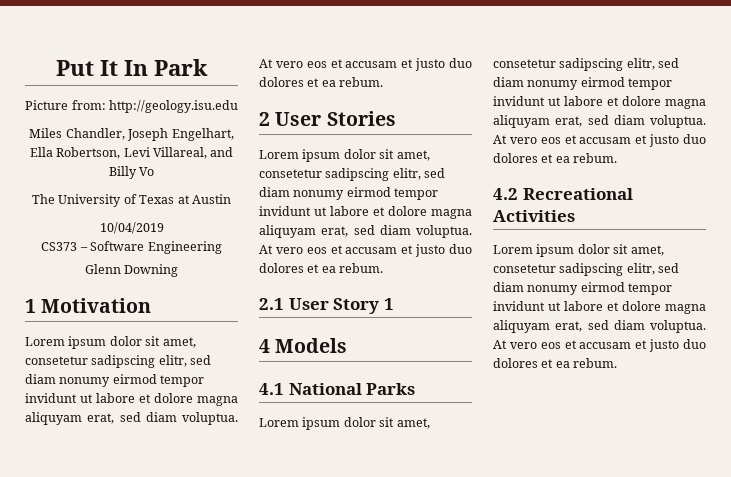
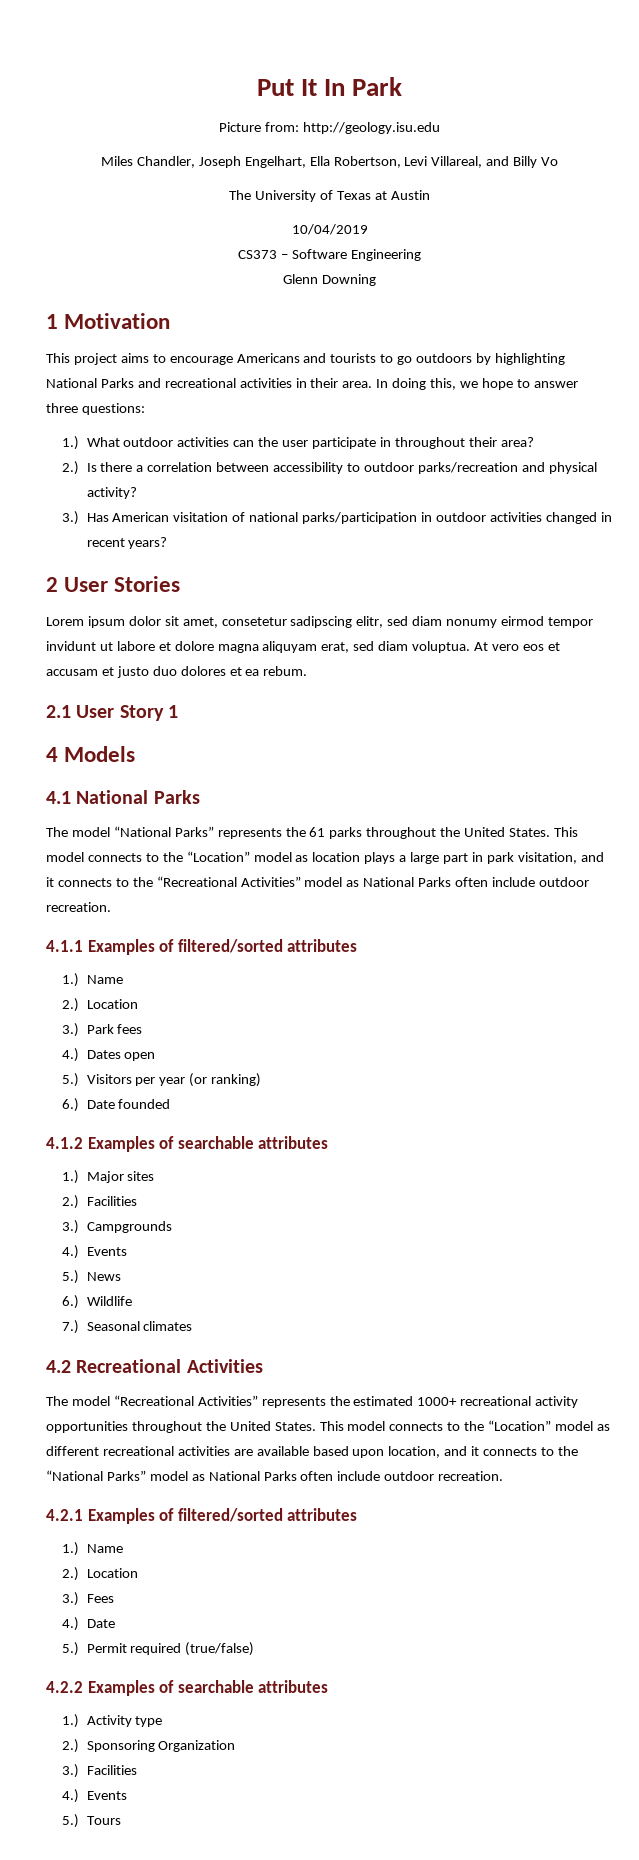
[25,336,196,349] [25,355,212,368] [25,374,205,387] [25,393,238,406] [25,412,238,425] [259,58,472,71] [259,77,384,87] Lorem ipsum dolor sit amet, consetetur sadipscing elitr, sed diam nonumy eirmod tempor invidunt ut labore et dolore magna aliquyam erat, sed diam voluptua. At vero eos et accusam et justo duo dolores et ea rebum. -> [46,353,565,365] [46,378,578,390] [46,403,145,415] [62,436,534,450] [62,461,597,475] [86,487,137,499] [62,511,612,525] [86,537,168,549] This project aims to encourage Americans and tourists to go outdoors by highlighting National Parks and recreational activities in their area. In doing this, we hope to answer three questions: // 1.) What outdoor activities can the user participate in throughout their area? // 2.) Is there a correlation between accessibility to outdoor parks/recreation and physical activity? // 3.) Has American visitation of national parks/participation in outdoor activities changed in recent years?
[259,417,430,430] [493,58,680,71] [493,77,673,90] [493,96,706,109] [493,115,706,128] [493,134,706,147] [493,153,618,163] [493,188,633,200] [493,210,575,222] [493,244,664,257] [493,263,680,276] [493,282,673,295] [493,301,706,314] [493,320,706,333] [493,339,706,352] [493,358,618,368] Lorem ipsum dolor sit amet, consetetur sadipscing elitr, sed diam nonumy eirmod tempor invidunt ut labore et dolore magna aliquyam erat, sed diam voluptua. At vero eos et accusam et justo duo dolores et ea rebum. // 4.2 Recreational Activities // Lorem ipsum dolor sit amet, consetetur sadipscing elitr, sed diam nonumy eirmod tempor invidunt ut labore et dolore magna aliquyam erat, sed diam voluptua. At vero eos et accusam et justo duo dolores et ea rebum. -> [46,826,578,839] [46,851,604,864] [46,876,589,887] [46,902,111,912] [46,939,358,955] [62,973,123,987] [62,998,138,1012] [62,1023,143,1037] [62,1048,156,1062] [62,1073,262,1087] [62,1098,171,1112] [46,1136,329,1152] [62,1170,155,1184] [62,1195,137,1209] [62,1220,172,1234] [62,1245,127,1259] [62,1270,121,1284] [62,1295,132,1309] [62,1320,193,1334] [46,1359,263,1373] [46,1395,579,1408] [46,1420,610,1433] [46,1446,578,1458] [46,1470,504,1481] [46,1508,358,1524] [62,1542,123,1556] [62,1567,138,1581] [62,1592,114,1606] [62,1617,115,1631] [62,1642,255,1656] [46,1680,329,1696] [62,1714,163,1728] [62,1739,236,1753] [62,1764,137,1778] [62,1789,127,1803] [62,1814,121,1828] The model “National Parks” represents the 61 parks throughout the United States. This model connects to the “Location” model as location plays a large part in park visitation, and it connects to the “Recreational Activities” model as National Parks often include outdoor recreation. // 4.1.1 Examples of filtered/sorted attributes // 1.) Name // 2.) Location // 3.) Park fees // 4.) Dates open // 5.) Visitors per year (or ranking) // 6.) Date founded // 4.1.2 Examples of searchable attributes // 1.) Major sites // 2.) Facilities // 3.) Campgrounds // 4.) Events // 5.) News // 6.) Wildlife // 7.) Seasonal climates // 4.2 Recreational Activities // The model “Recreational Activities” represents the estimated 1000+ recreational activity opportunities throughout the United States. This model connects to the “Location” model as different recreational activities are available based upon location, and it connects to the “National Parks” model as National Parks often include outdoor recreation. // 4.2.1 Examples of filtered/sorted attributes // 1.) Name // 2.) Location // 3.) Fees // 4.) Date // 5.) Permit required (true/false) // 4.2.2 Examples of searchable attributes // 1.) Activity type // 2.) Sponsoring Organization // 3.) Facilities // 4.) Events // 5.) Tours

